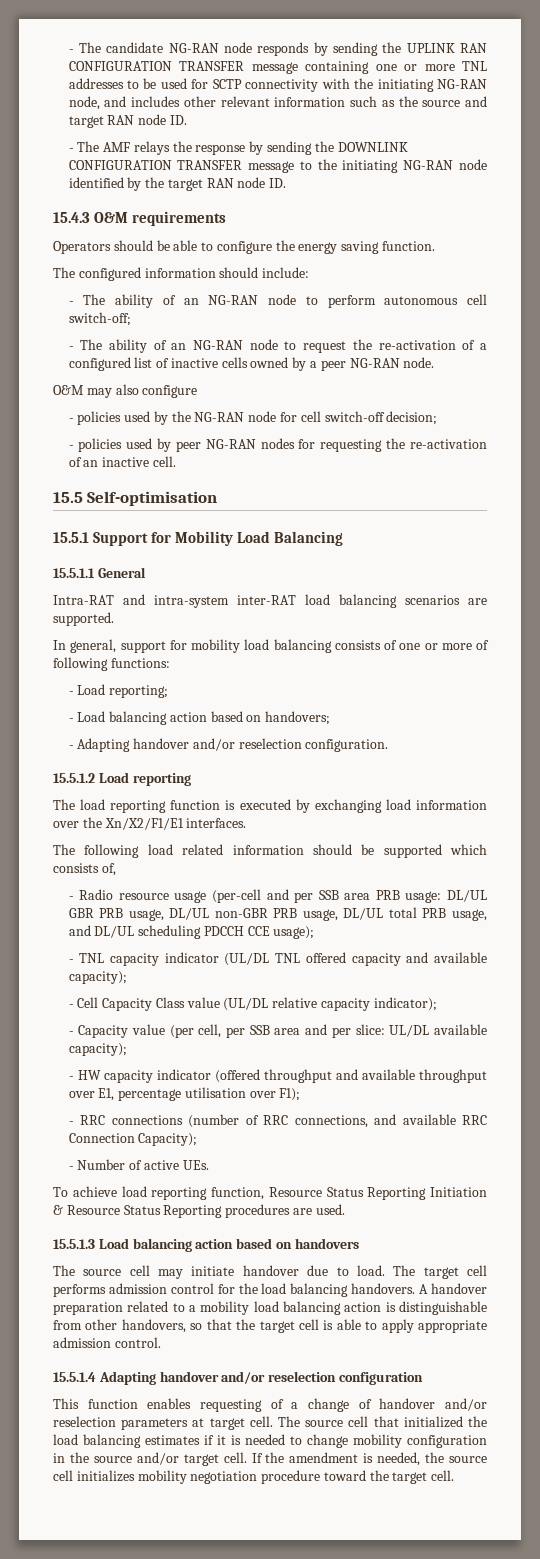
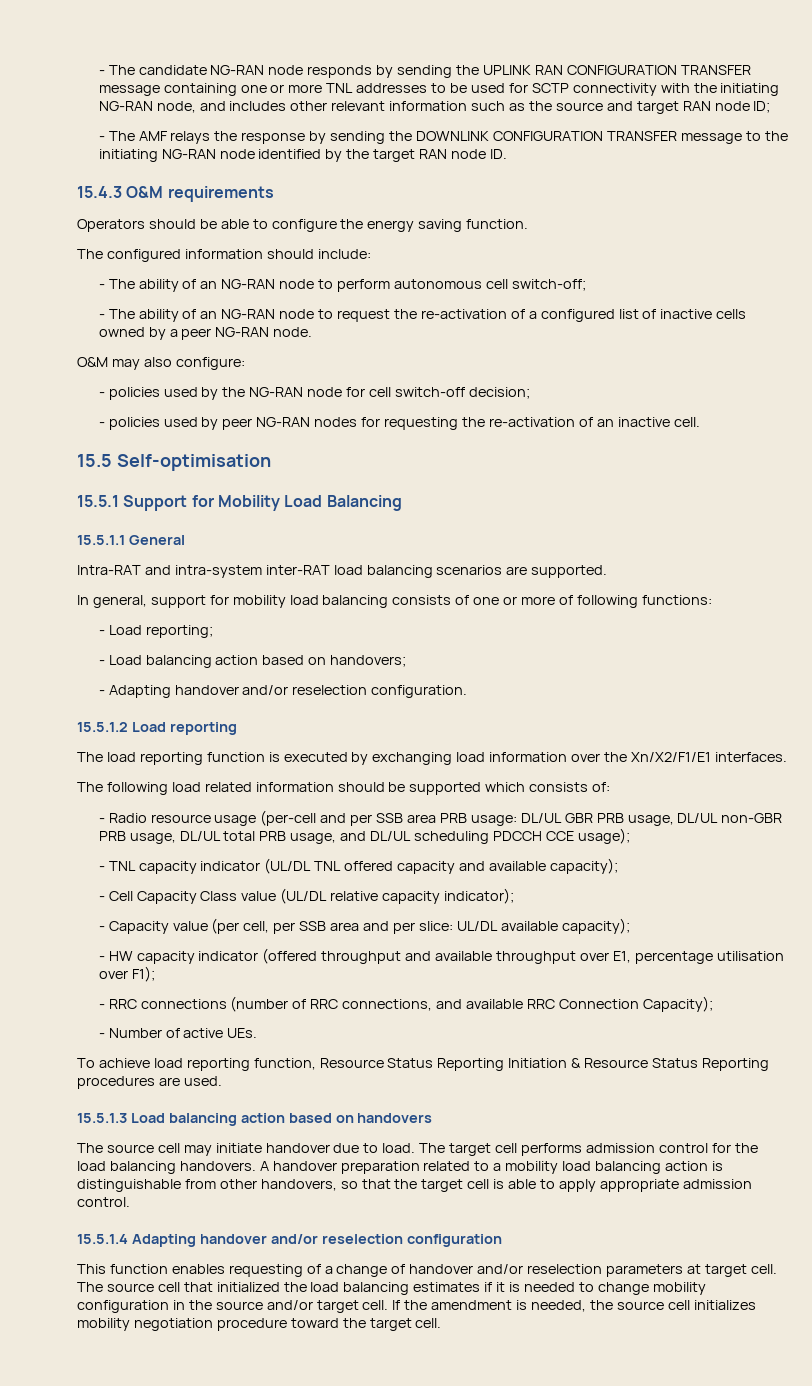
[169,115,187,125] ID. -> [753,101,771,113] ID;
[142,385,198,398] configure -> [175,357,245,370] configure:
[101,863,116,876] of, -> [592,782,611,792] of:

